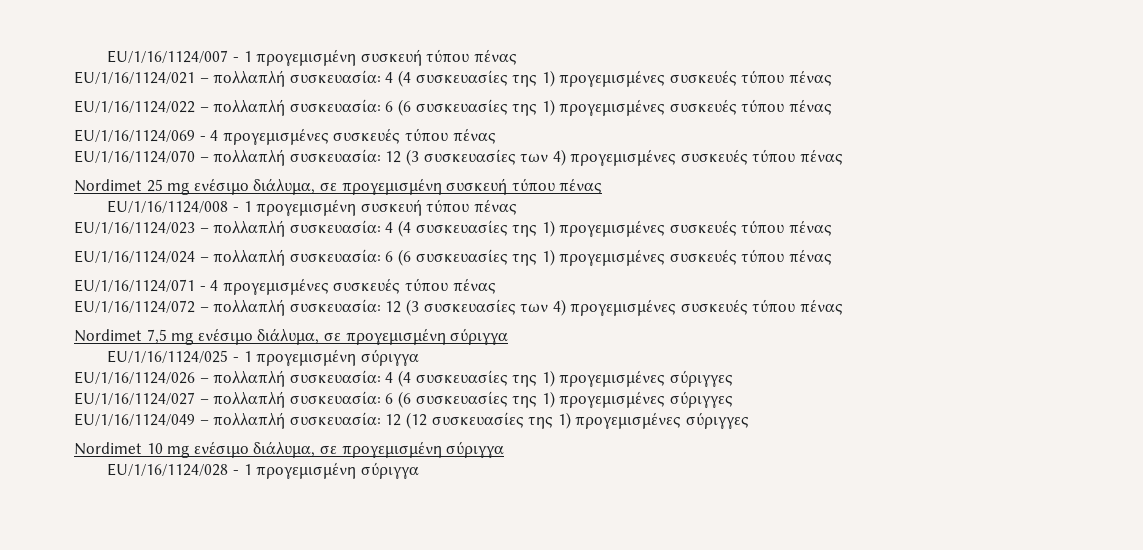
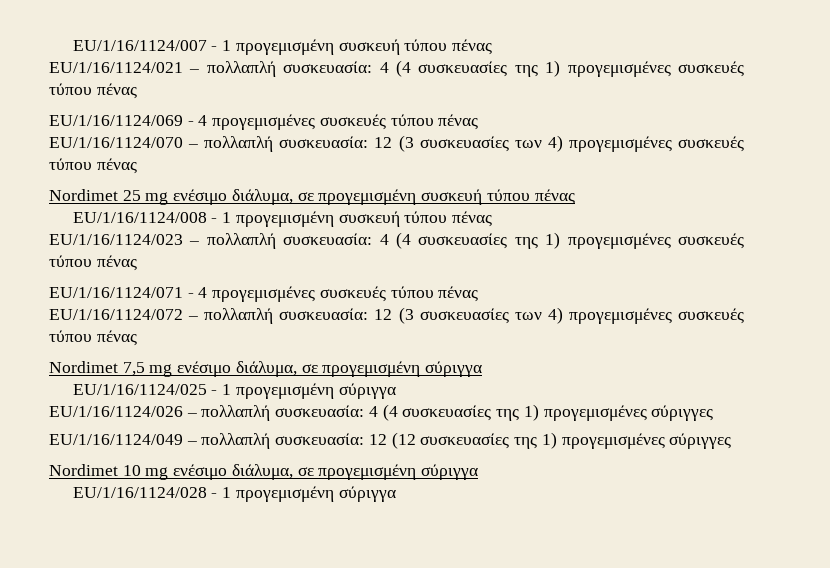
[74,99,833,116] // EU/1/16/1124/022 – πολλαπλή συσκευασία: 6 (6 συσκευασίες της 1) προγεμισμένες συσκευές τύπου πένας -> (137, 91) none
[74,249,833,266] // EU/1/16/1124/024 – πολλαπλή συσκευασία: 6 (6 συσκευασίες της 1) προγεμισμένες συσκευές τύπου πένας -> (137, 263) none
[74,391,733,408] // EU/1/16/1124/027 – πολλαπλή συσκευασία: 6 (6 συσκευασίες της 1) προγεμισμένες σύριγγες -> (714, 413) none

